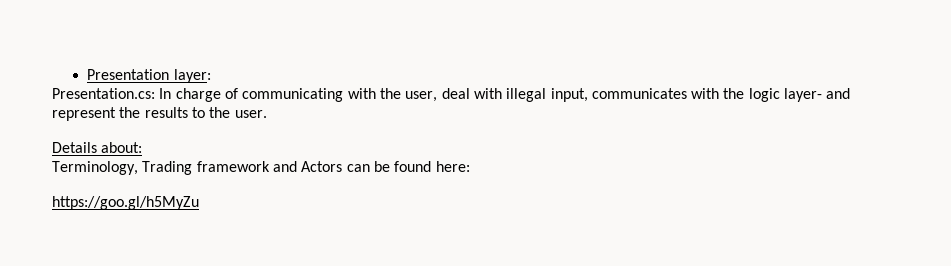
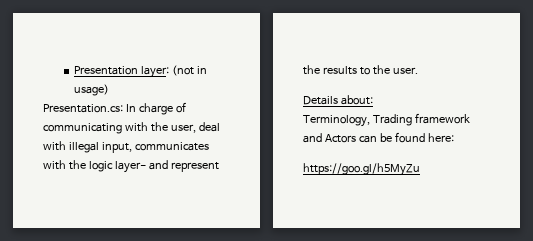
(211, 76) none -> [171,65,207,76] [74,84,110,96] (not in usage)

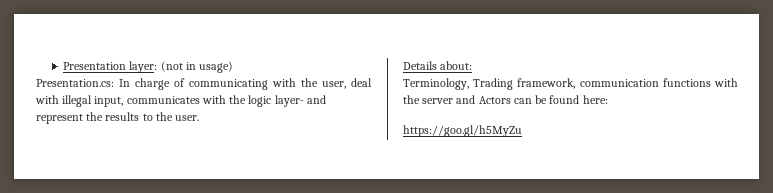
[414,113,470,124] framework -> [517,78,738,89] [403,95,454,104] framework, communication functions with the server

